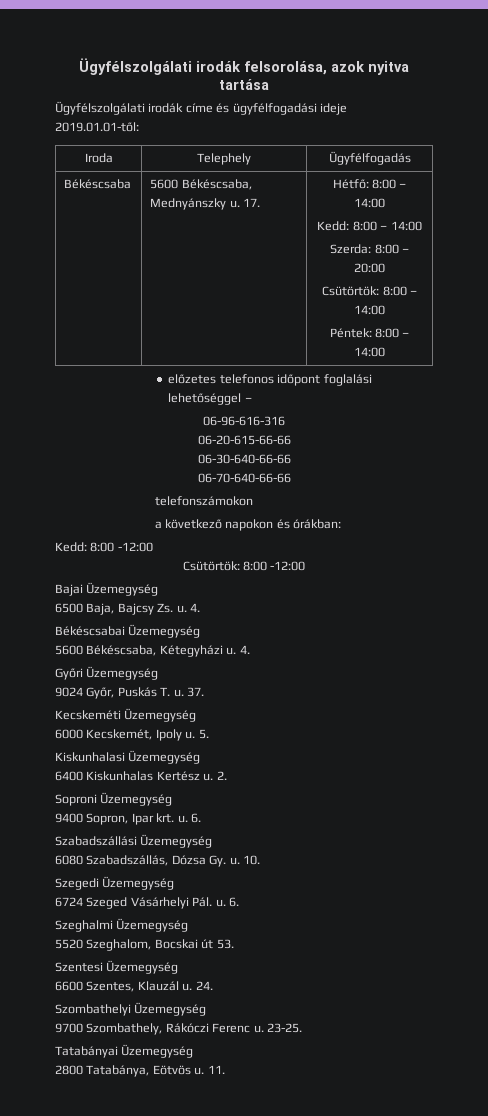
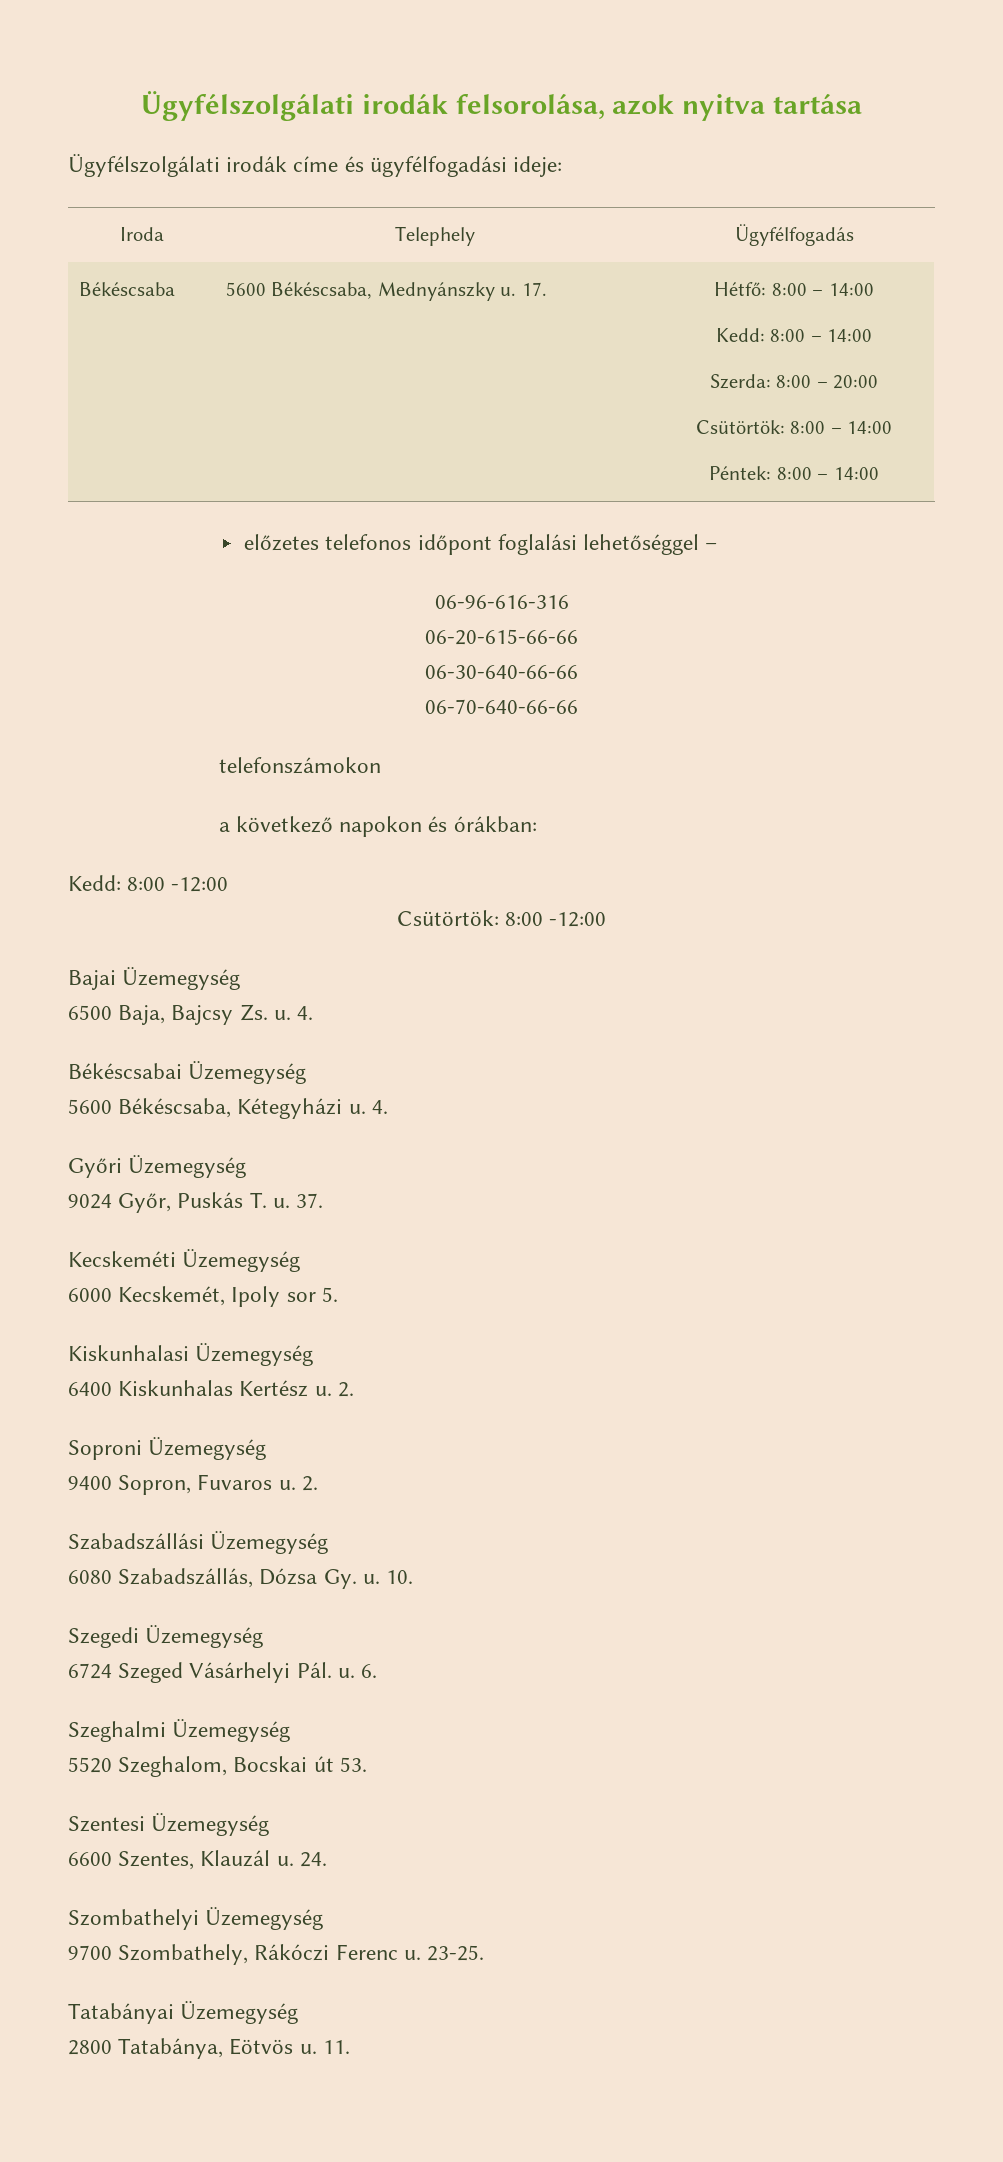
[319,103,347,115] [55,122,139,132] ideje 2019.01.01-től: -> [513,156,563,177] ideje:
[185,731,196,739] u. -> [286,1292,316,1302] sor
[131,813,201,825] Ipar krt. u. 6. -> [197,1474,318,1491] Fuvaros u. 2.

